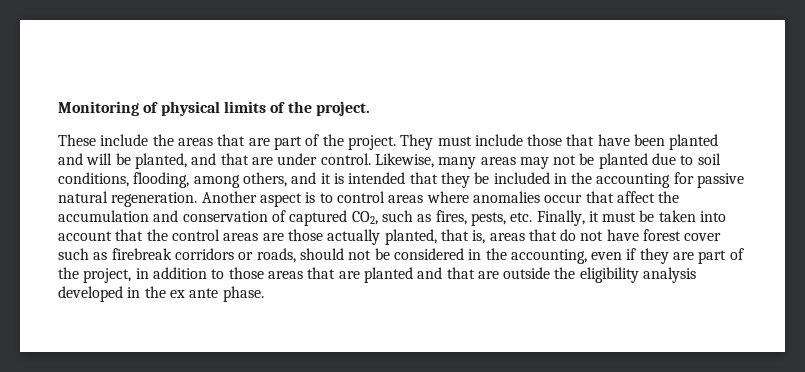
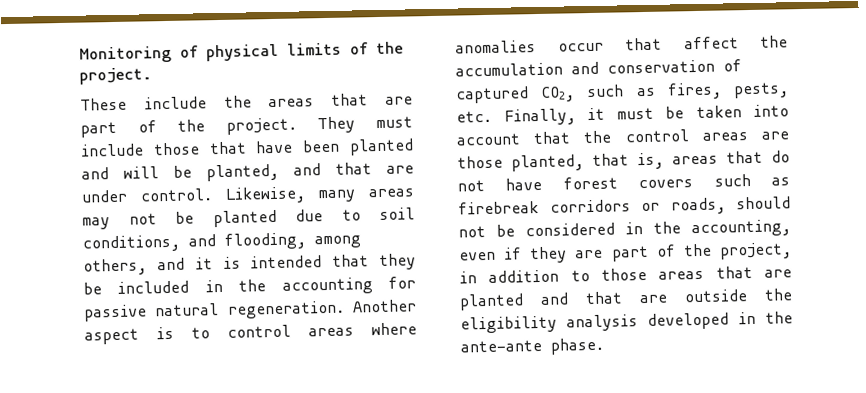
(129, 179) none -> [188,234,216,247] and
[327,229,381,245] actually -> (503, 162) none
[684,233,722,241] cover -> [638,179,694,189] covers
[169,288,219,298] ex ante -> [460,339,542,353] ante-ante

